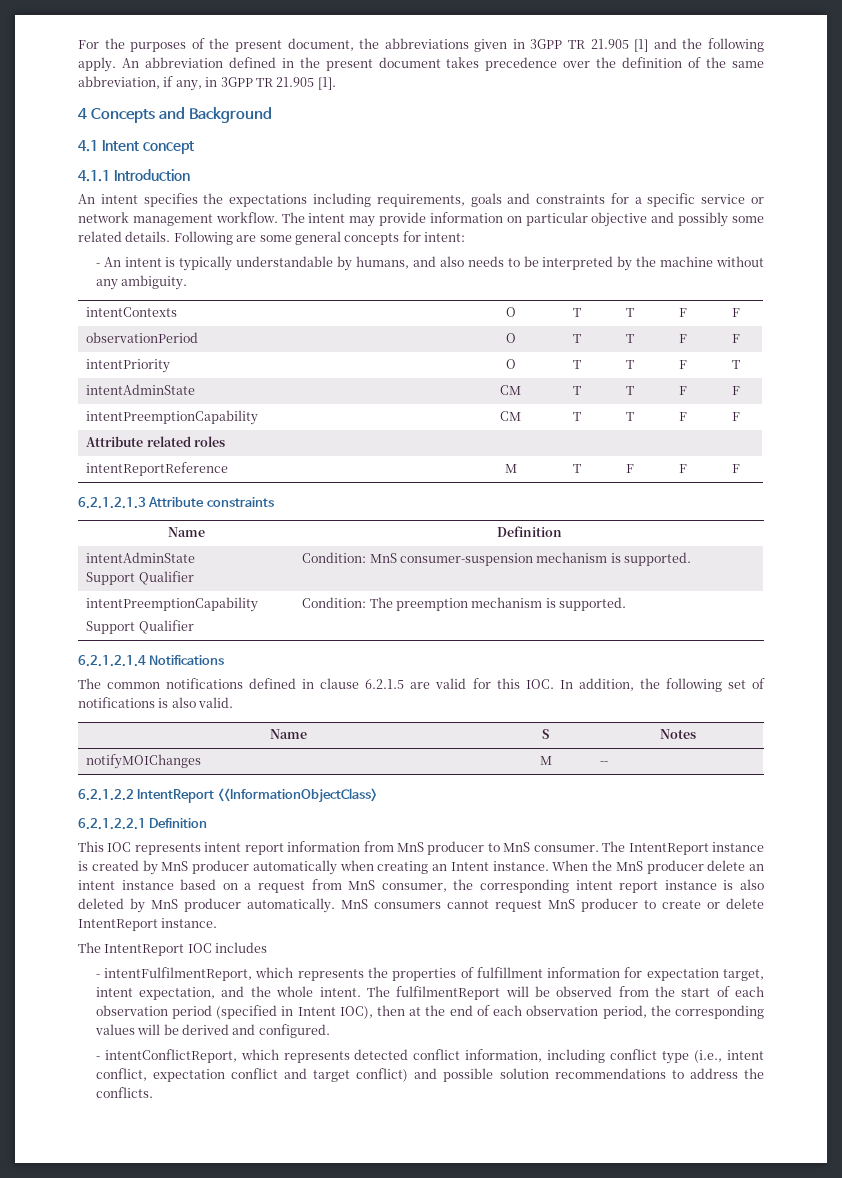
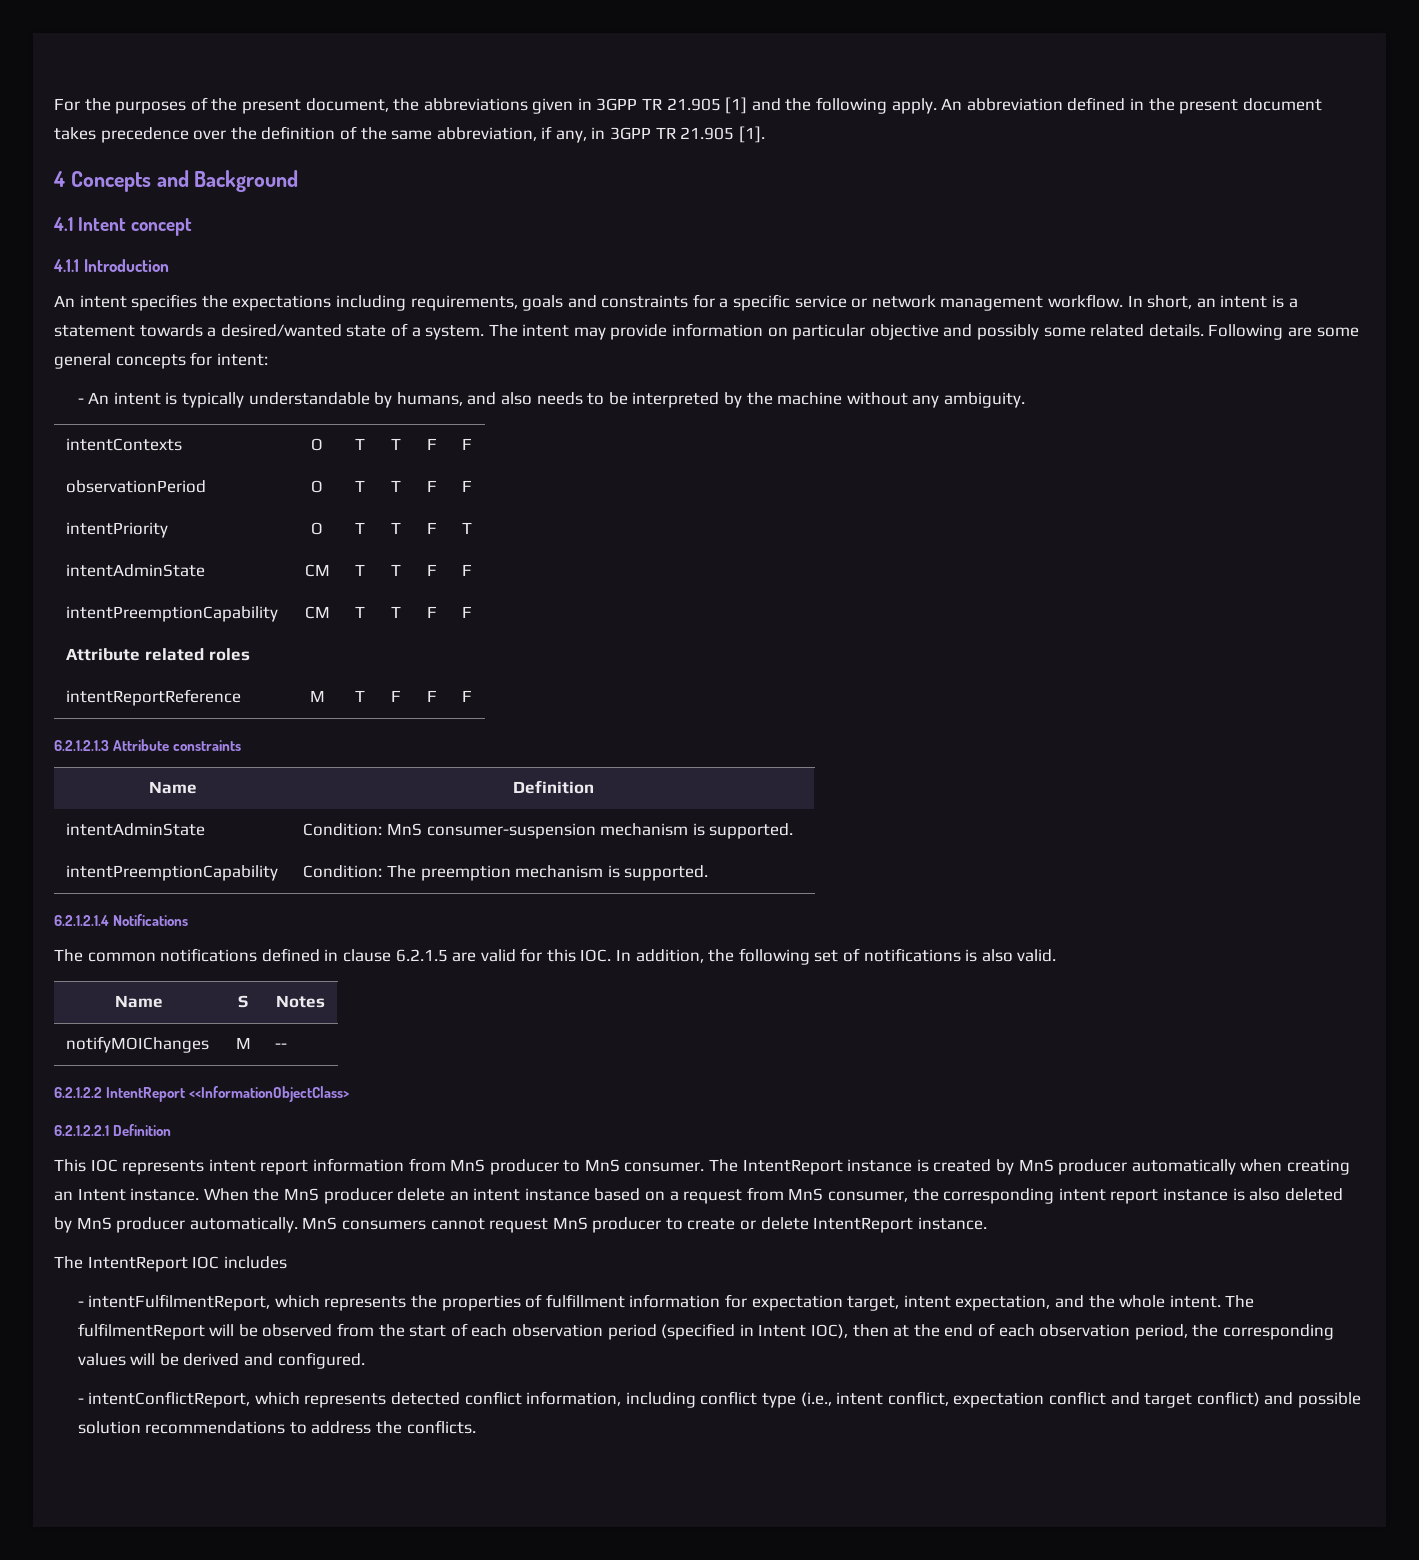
(278, 217) none -> [1127,295,1298,309] [54,323,485,340] In short, an intent is a statement towards a desired/wanted state of a system.
[86,571,194,585] // Support Qualifier -> (206, 829) none
[86,620,194,634] // Support Qualifier -> (279, 873) none

